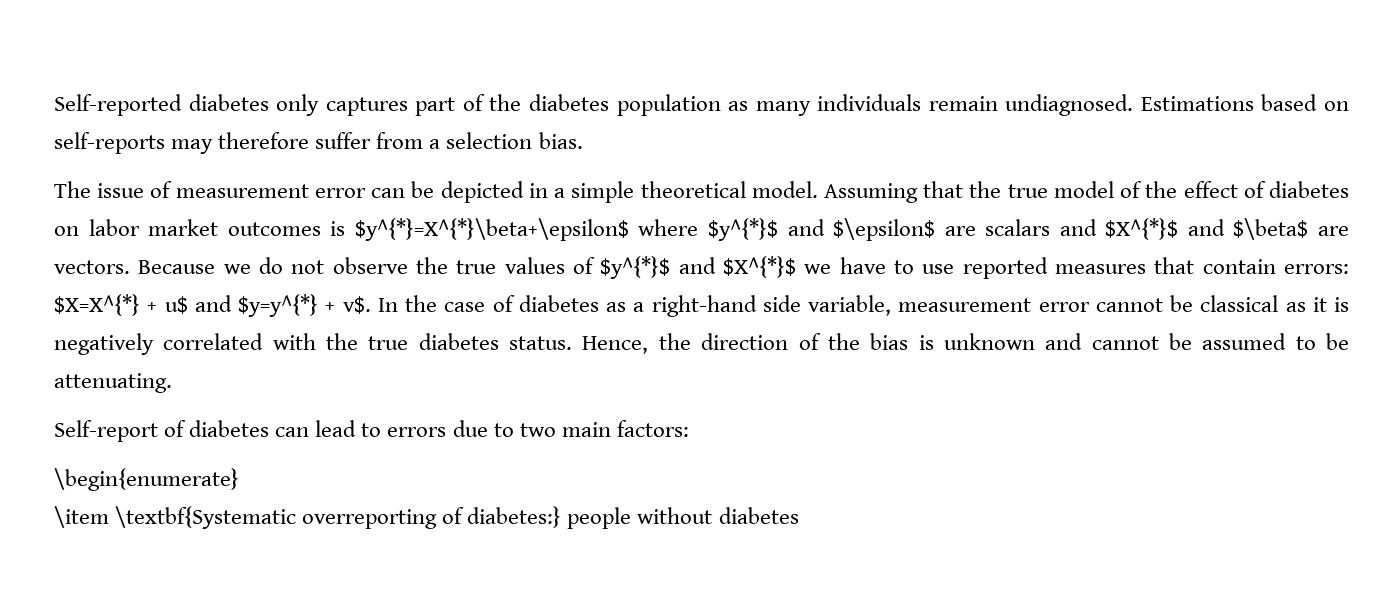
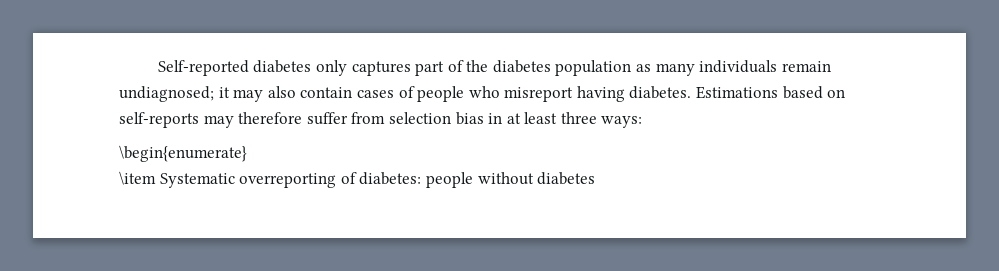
[1005,94,1134,116] undiagnosed. -> [119,86,692,102] undiagnosed; it may also contain cases of people who misreport having diabetes.
[429,132,583,149] [54,181,1350,203] [54,218,1349,241] [54,256,1350,279] [54,294,1349,317] [54,333,1349,355] [54,373,172,393] [54,420,689,442] a selection bias. // The issue of measurement error can be depicted in a simple theoretical model. Assuming that the true model of the effect of diabetes on labor market outcomes is $y^{*}=X^{*}\beta+\epsilon$ where $y^{*}$ and $\epsilon$ are scalars and $X^{*}$ and $\beta$ are vectors. Because we do not observe the true values of $y^{*}$ and $X^{*}$ we have to use reported measures that contain errors: $X=X^{*} + u$ and $y=y^{*} + v$. In the case of diabetes as a right-hand side variable, measurement error cannot be classical as it is negatively correlated with the true diabetes status. Hence, the direction of the bias is unknown and cannot be assumed to be attenuating. // Self-report of diabetes can lead to errors due to two main factors: -> [388,112,643,128] selection bias in at least three ways:
[115,506,297,529] \textbf{Systematic -> [159,173,235,188] Systematic
[467,506,562,528] diabetes:} -> [359,172,422,185] diabetes:

